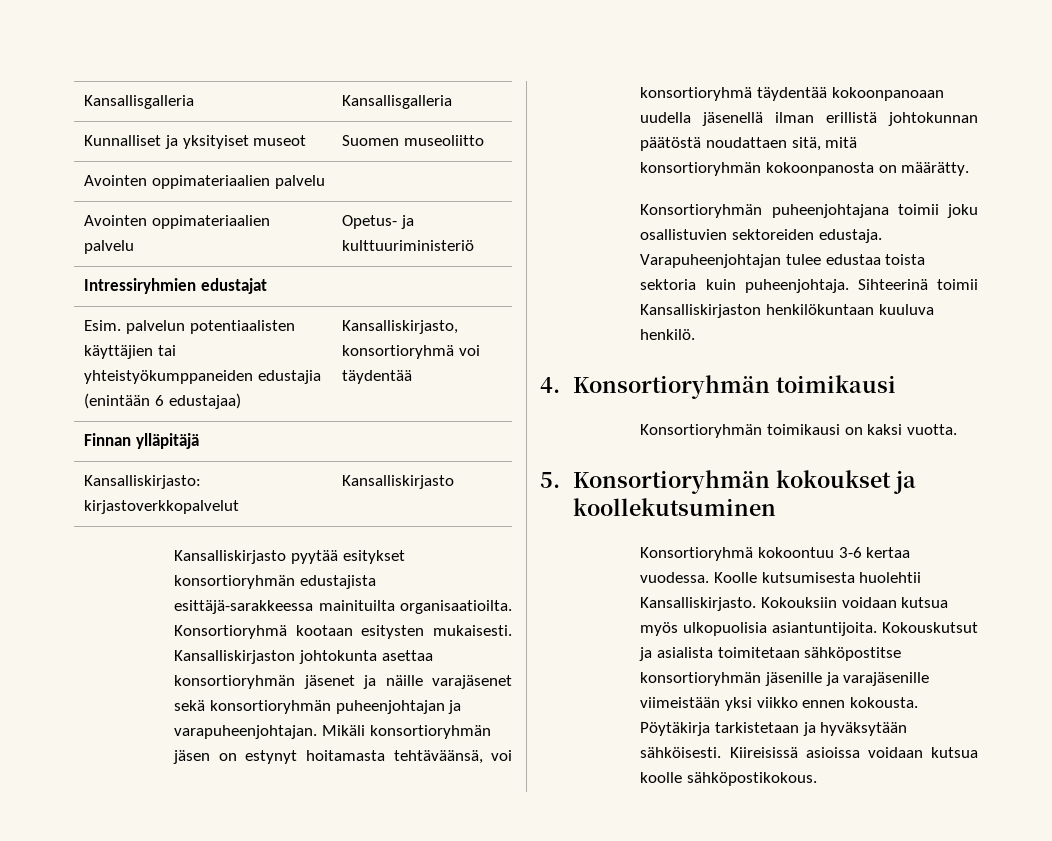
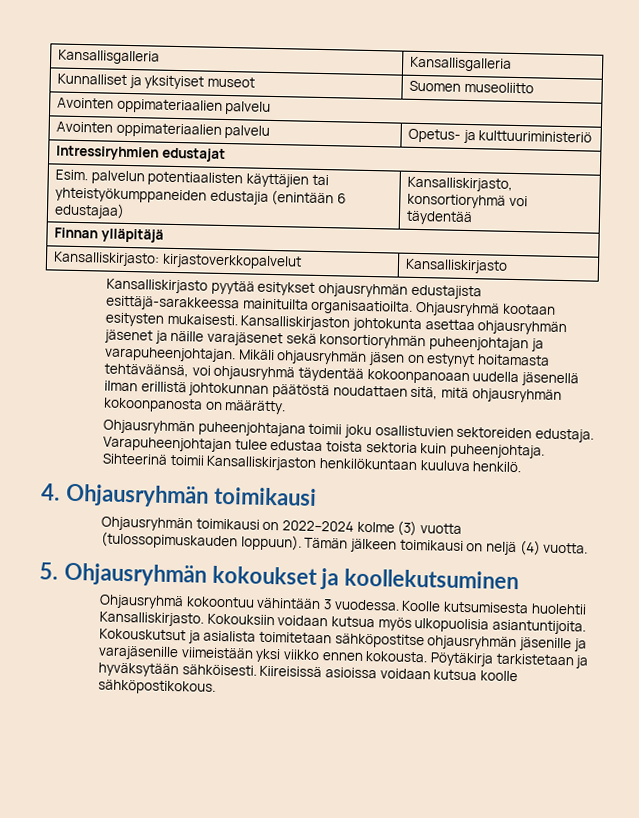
[174,575,296,589] konsortioryhmän -> [317,282,408,298] ohjausryhmän
[174,625,288,639] Konsortioryhmä -> [414,301,500,317] Ohjausryhmä
[174,675,296,689] konsortioryhmän -> [477,320,568,336] ohjausryhmän
[369,725,491,739] konsortioryhmän -> [276,350,368,365] ohjausryhmän
[640,87,753,101] konsortioryhmä -> [213,365,296,381] ohjausryhmä
[640,162,762,176] konsortioryhmän -> [471,388,562,403] ohjausryhmän
[640,204,763,218] Konsortioryhmän -> [102,419,195,435] Ohjausryhmän
[573,375,771,399] Konsortioryhmän -> [64,483,209,508] Ohjausryhmän
[640,424,903,438] Konsortioryhmän toimikausi on kaksi -> [100,516,462,537] [100,531,541,556] Ohjausryhmän toimikausi on 2022–2024 kolme (3) vuotta (tulossopimuskauden loppuun). Tämän jälkeen toimikausi on neljä (4)
[573,470,771,494] Konsortioryhmän -> [63,562,207,587] Ohjausryhmän
[640,547,911,561] Konsortioryhmä kokoontuu 3-6 kertaa -> [98,594,332,610] Ohjausryhmä kokoontuu vähintään 3
[640,672,762,686] konsortioryhmän -> [427,635,518,651] ohjausryhmän

